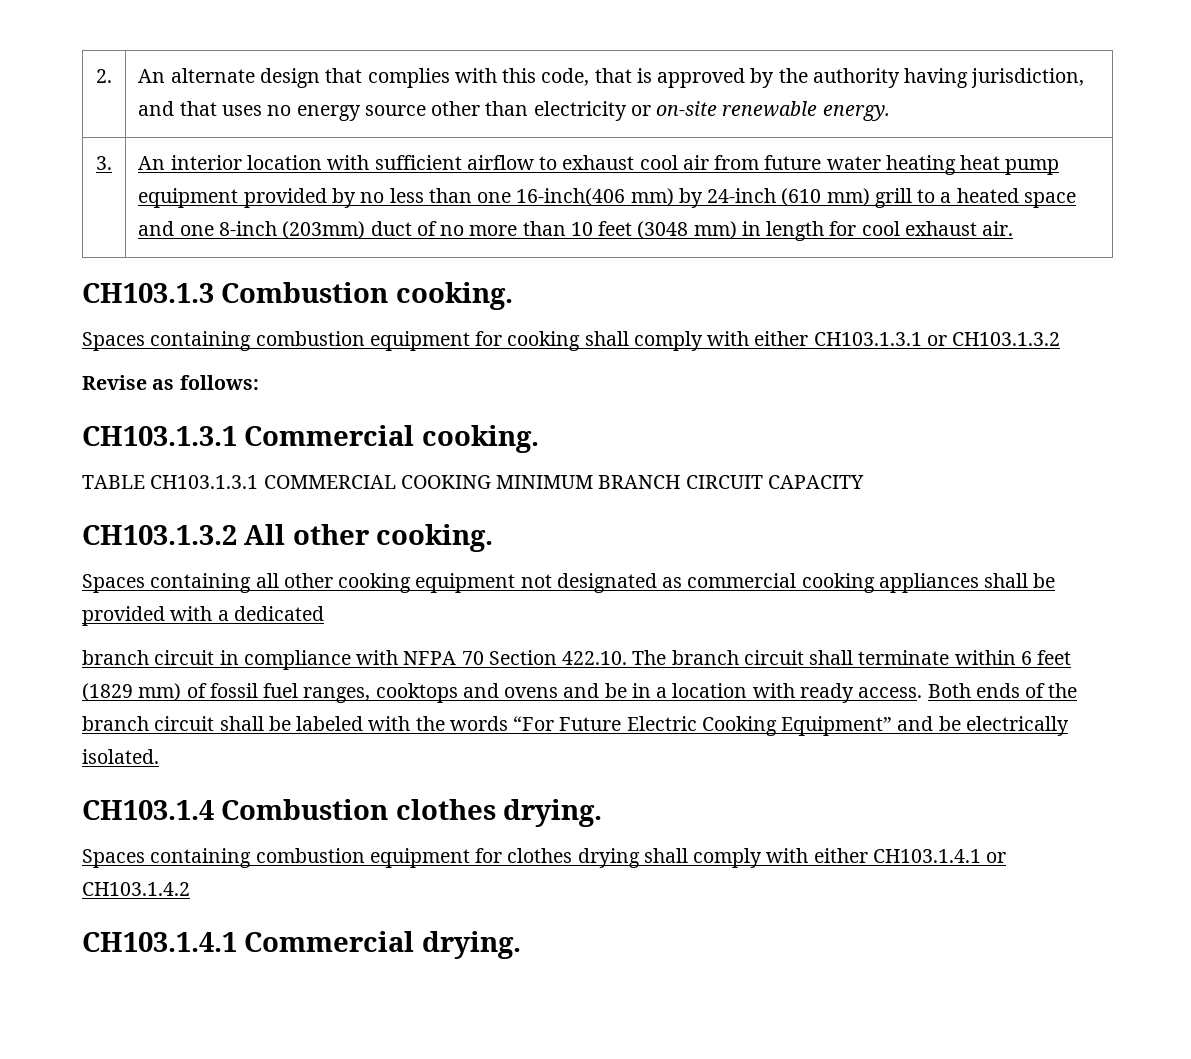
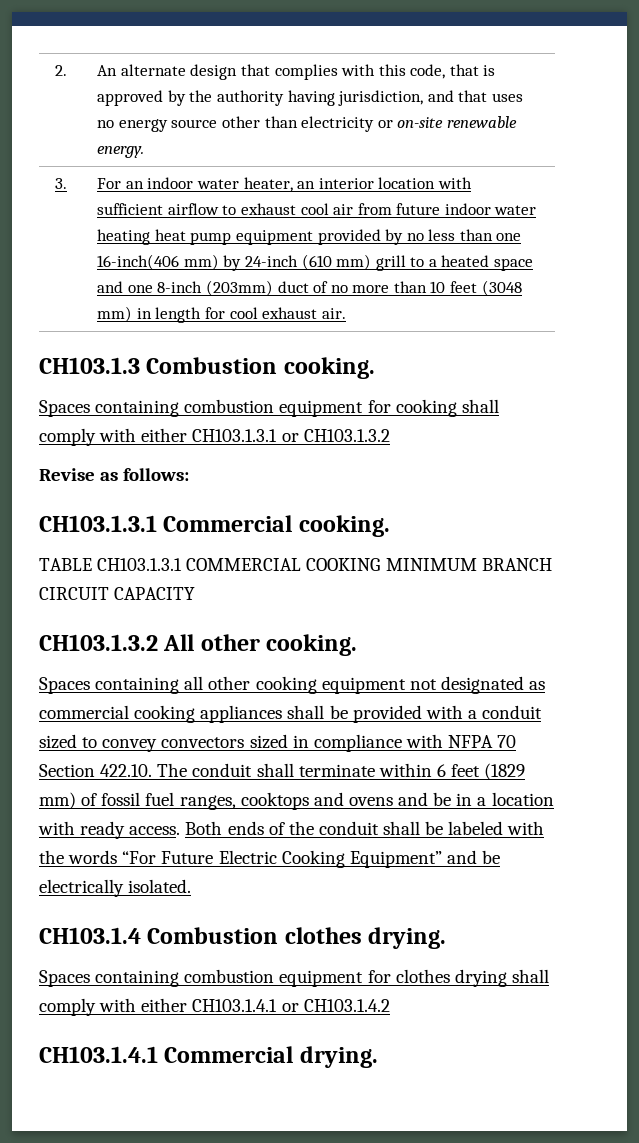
[138,156,166,170] An -> [97,177,316,192] For an indoor water heater, an
(822, 162) none -> [444,203,491,215] indoor
[233,606,324,621] [82,650,215,665] dedicated // branch circuit -> [482,705,543,719] [39,734,288,752] conduit sized to convey convectors sized
[671,650,804,665] branch circuit -> [192,763,253,777] conduit
[82,716,215,731] branch circuit -> [318,821,379,835] conduit

